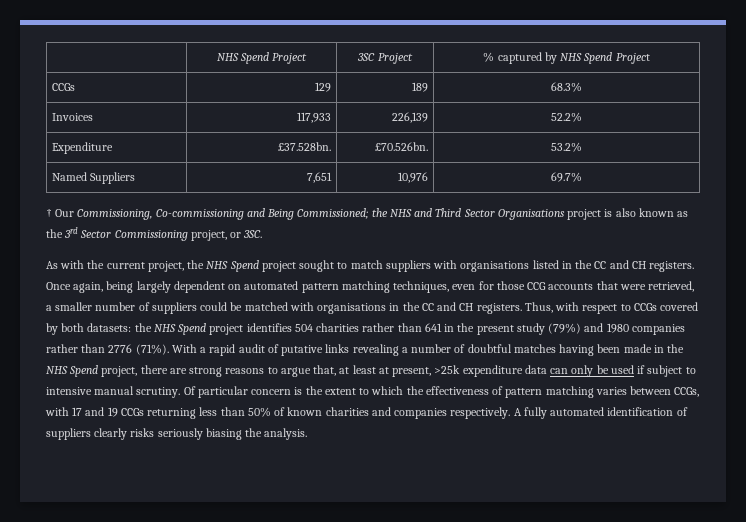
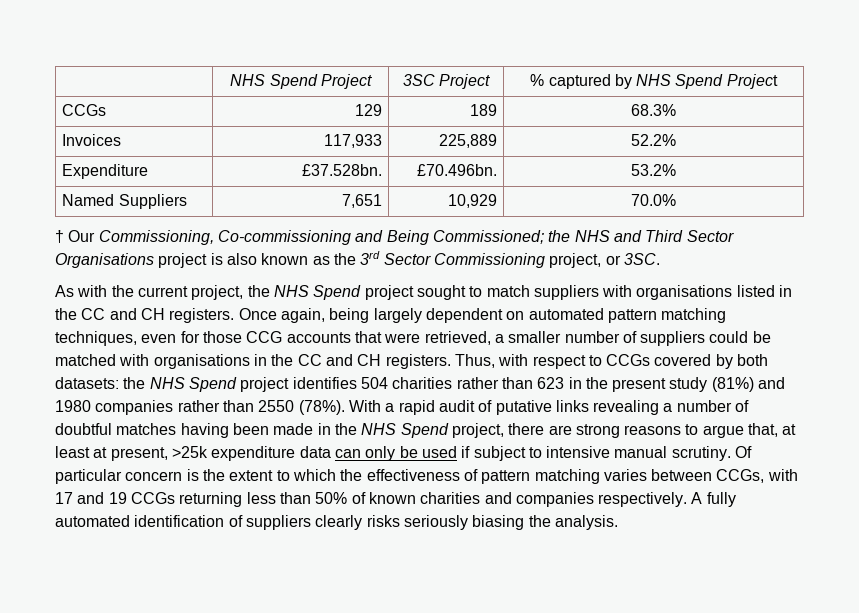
[391,112,428,123] 226,139 -> [438,134,497,148] 225,889
[374,142,428,151] £70.526bn. -> [416,164,497,176] £70.496bn.
[397,172,428,183] [551,172,582,182] 10,976 | 69.7% -> [447,194,497,208] [631,194,676,206] 10,929 | 70.0%
[424,323,442,332] 641 -> [537,377,565,389] 623
[548,323,582,334] (79%) -> [711,377,754,392] (81%)
[108,344,169,355] 2776 (71%). -> [258,400,345,415] 2550 (78%).

